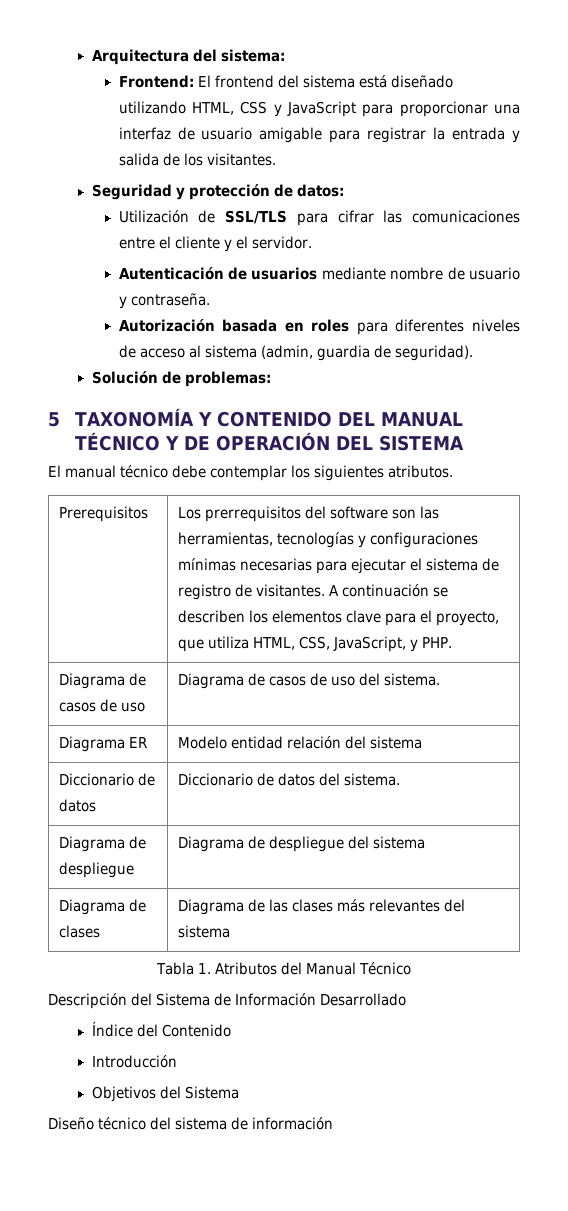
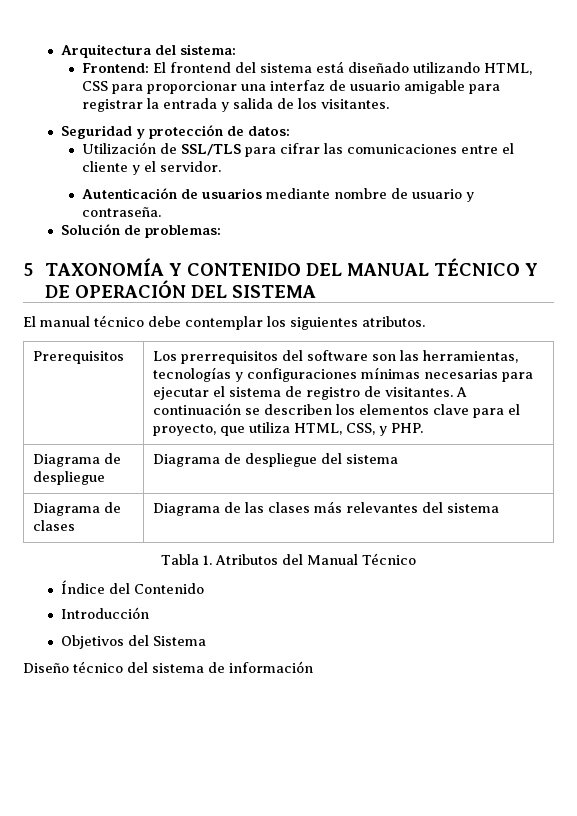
[273,101,356,117] y JavaScript -> (109, 86) none
[118,319,520,335] [118,345,474,361] // Autorización basada en roles para diferentes niveles de acceso al sistema (admin, guardia de seguridad). -> (162, 212) none
[333,636,407,652] JavaScript, -> (375, 429) none
[59,673,147,689] [59,699,146,712] [178,673,441,689] [59,736,148,752] [178,736,423,749] [59,773,156,786] [59,799,97,812] [178,773,401,786] // Diagrama de casos de uso | Diagrama de casos de uso del sistema. // Diagrama ER | Modelo entidad relación del sistema // Diccionario de datos | Diccionario de datos del sistema. -> (424, 428) none
[48,993,407,1009] // Descripción del Sistema de Información Desarrollado -> (417, 559) none

